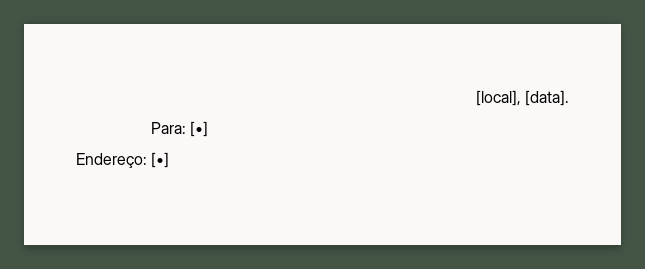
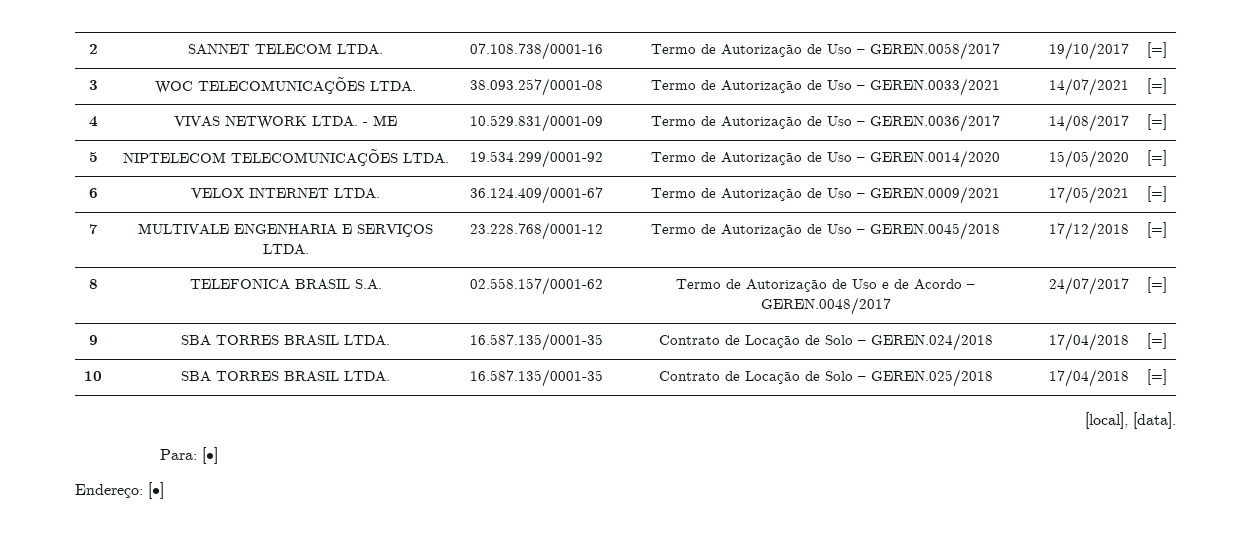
(475, 98) none -> [88,44,98,54] [188,43,383,55] [469,42,603,60] [650,42,1000,60] [1048,42,1129,60] [1146,42,1167,58] [88,80,98,90] [155,77,416,94] [469,78,603,96] [650,78,1000,96] [1048,78,1129,96] [1146,78,1167,94] [88,116,98,127] [174,115,397,129] [469,114,603,132] [650,114,1000,132] [1048,114,1129,132] [1146,114,1167,130] [88,152,98,162] [122,149,449,166] [469,150,603,168] [650,150,1000,168] [1048,150,1129,168] [1146,150,1167,166] [88,188,98,198] [191,187,380,199] [469,186,603,204] [650,186,1000,204] [1048,186,1129,204] [1146,186,1167,202] [88,224,98,234] [138,223,433,237] [262,244,309,255] [469,222,603,240] [650,222,1000,240] [1048,222,1129,240] [1146,222,1167,238] [88,279,98,289] [189,278,382,290] [469,277,603,295] [675,279,975,292] [760,297,891,315] [1048,277,1129,295] [1146,277,1167,293] [88,335,98,345] [181,335,390,346] [469,333,603,351] [658,333,993,351] [1048,333,1129,351] [1146,333,1167,349] [84,371,102,381] [181,371,390,382] [469,369,603,387] [658,369,993,387] [1048,369,1129,387] [1146,369,1167,385] 2 | SANNET TELECOM LTDA. | 07.108.738/0001-16 | Termo de Autorização de Uso – GEREN.0058/2017 | 19/10/2017 | [=] // 3 | WOC TELECOMUNICAÇÕES LTDA. | 38.093.257/0001-08 | Termo de Autorização de Uso – GEREN.0033/2021 | 14/07/2021 | [=] // 4 | VIVAS NETWORK LTDA. - ME | 10.529.831/0001-09 | Termo de Autorização de Uso – GEREN.0036/2017 | 14/08/2017 | [=] // 5 | NIPTELECOM TELECOMUNICAÇÕES LTDA. | 19.534.299/0001-92 | Termo de Autorização de Uso – GEREN.0014/2020 | 15/05/2020 | [=] // 6 | VELOX INTERNET LTDA. | 36.124.409/0001-67 | Termo de Autorização de Uso – GEREN.0009/2021 | 17/05/2021 | [=] // 7 | MULTIVALE ENGENHARIA E SERVIÇOS LTDA. | 23.228.768/0001-12 | Termo de Autorização de Uso – GEREN.0045/2018 | 17/12/2018 | [=] // 8 | TELEFONICA BRASIL S.A. | 02.558.157/0001-62 | Termo de Autorização de Uso e de Acordo – GEREN.0048/2017 | 24/07/2017 | [=] // 9 | SBA TORRES BRASIL LTDA. | 16.587.135/0001-35 | Contrato de Locação de Solo – GEREN.024/2018 | 17/04/2018 | [=] // 10 | SBA TORRES BRASIL LTDA. | 16.587.135/0001-35 | Contrato de Locação de Solo – GEREN.025/2018 | 17/04/2018 | [=] //

